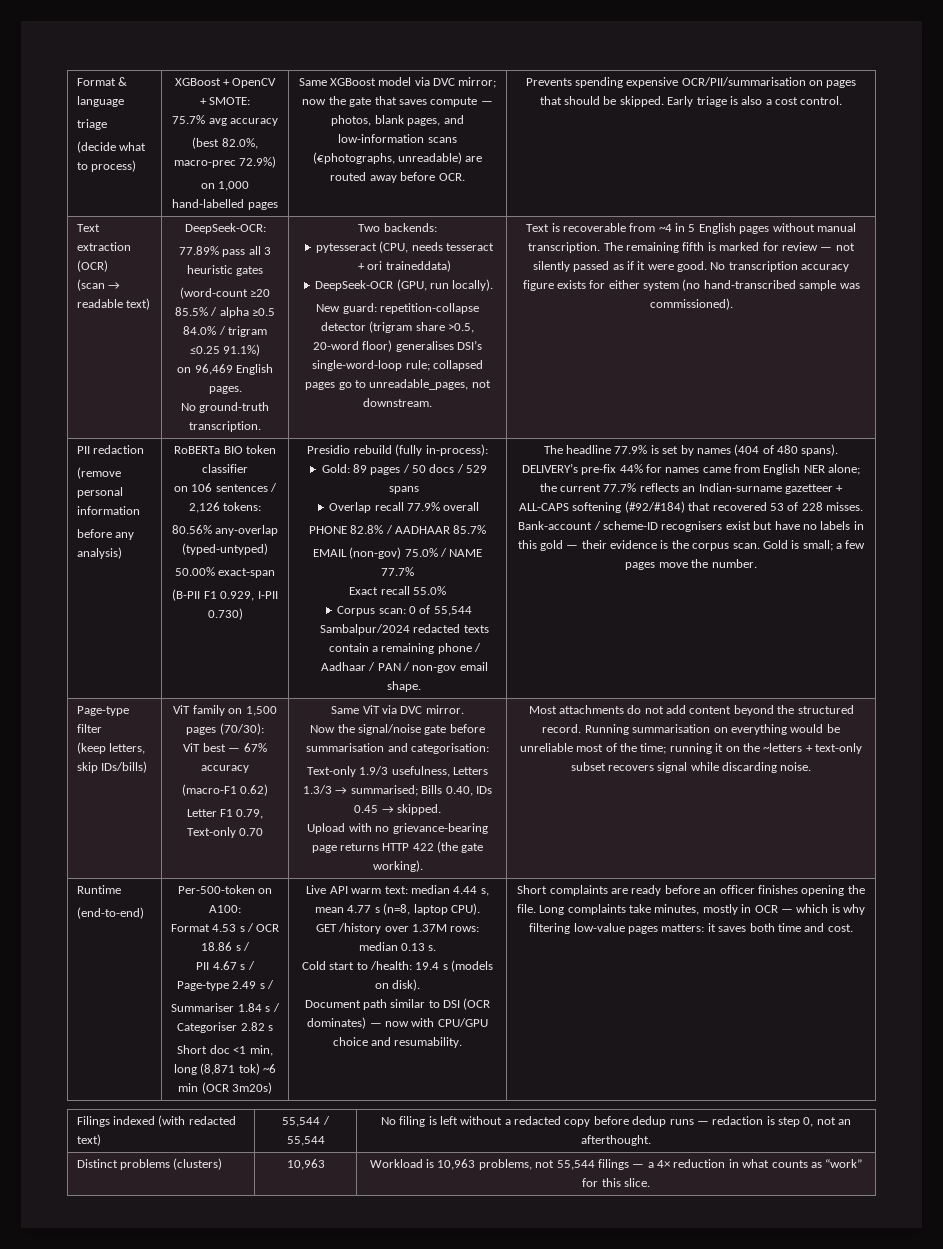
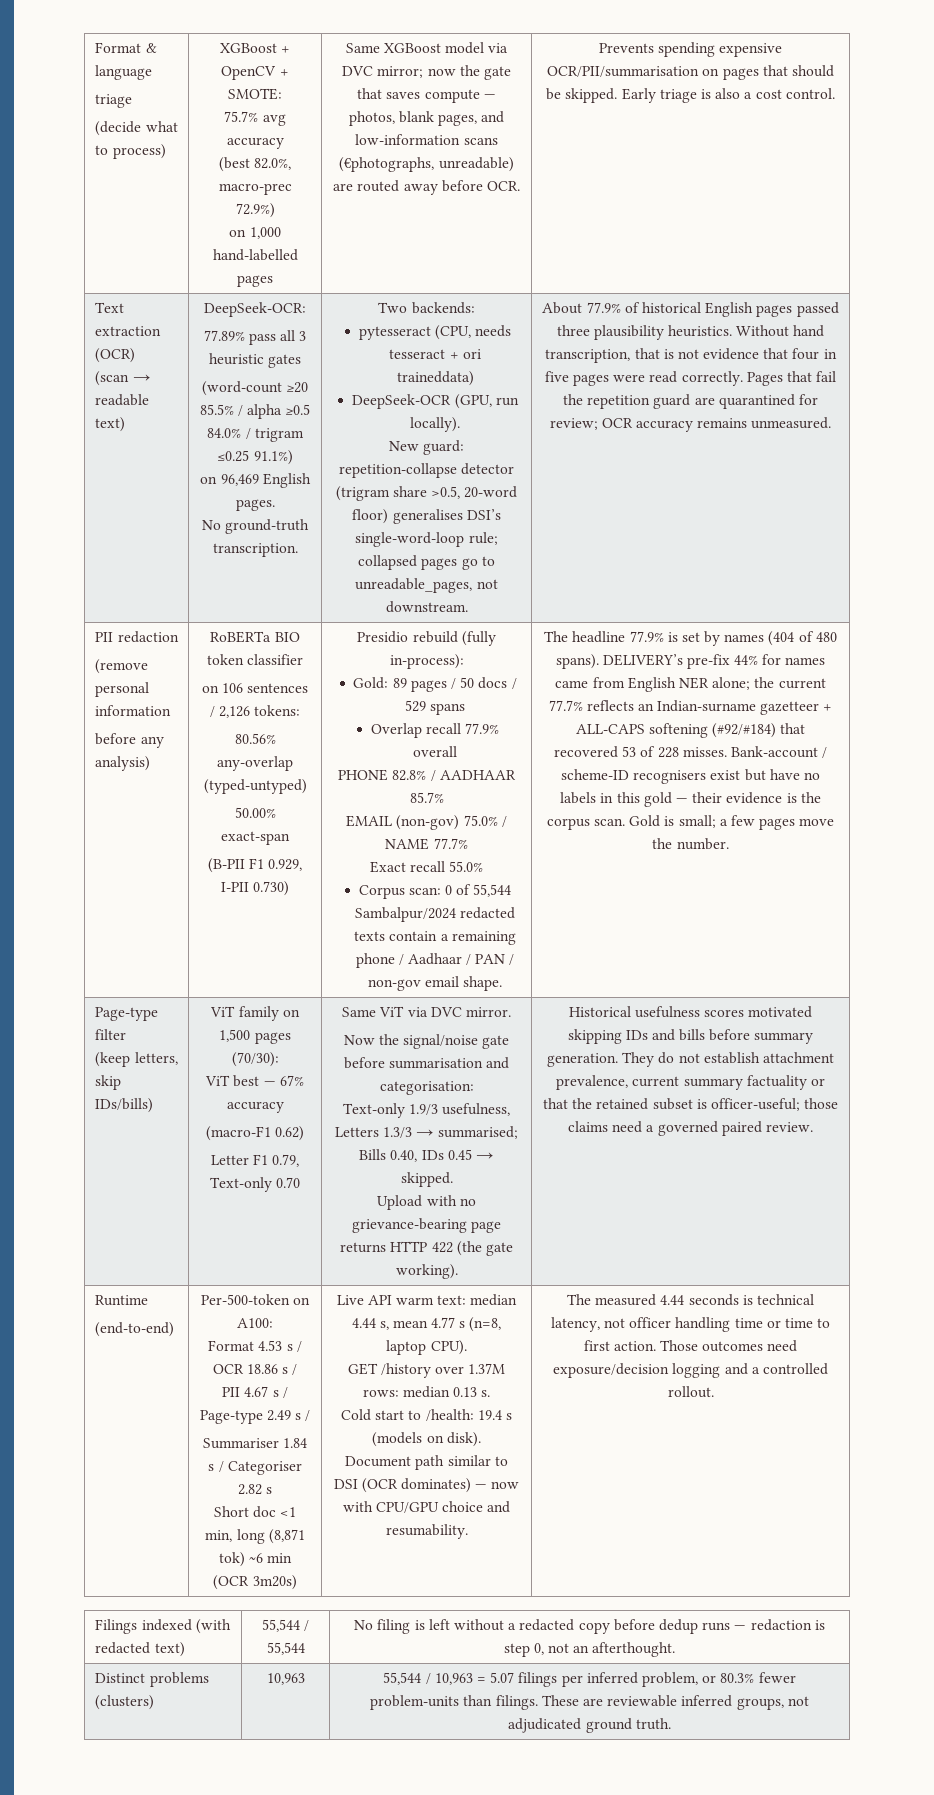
[526,223,856,234] [528,242,855,253] [532,261,850,272] [522,279,860,291] [649,298,733,310] Text is recoverable from ~4 in 5 English pages without manual transcription. The remaining fifth is marked for review — not silently passed as if it were good. No transcription accuracy figure exists for either system (no hand-transcribed sample was commissioned). -> [542,302,839,317] [556,325,825,340] [545,348,837,363] [544,371,837,386] [563,394,818,409] [549,417,832,432] About 77.9% of historical English pages passed three plausibility heuristics. Without hand transcription, that is not evidence that four in five pages were read correctly. Pages that fail the repetition guard are quarantined for review; OCR accuracy remains unmeasured.
[528,705,854,716] [542,724,840,735] [519,743,863,754] [570,762,812,773] Most attachments do not add content beyond the structured record. Running summarisation on everything would be unreliable most of the time; running it on the ~letters + text-only subset recovers signal while discarding noise. -> [568,1006,813,1018] [567,1029,814,1044] [547,1052,834,1067] [556,1075,825,1090] [542,1098,839,1111] [568,1121,813,1136] Historical usefulness scores motivated skipping IDs and bills before summary generation. They do not establish attachment prevalence, current summary factuality or that the retained subset is officer-useful; those claims need a governed paired review.
[517,885,865,896] [516,904,866,915] [529,923,853,934] Short complaints are ready before an officer finishes opening the file. Long complaints take minutes, mostly in OCR — which is why filtering low-value pages matters: it saves both time and cost. -> [567,1294,814,1306] [550,1317,831,1332] [583,1340,798,1352] [553,1363,828,1378] [667,1386,714,1398] The measured 4.44 seconds is technical latency, not officer handling time or time to first action. Those outcomes need exposure/decision logging and a controlled rollout.
[369,1159,863,1170] [582,1178,650,1187] Workload is 10,963 problems, not 55,544 filings — a 4× reduction in what counts as “work” for this slice. -> [383,1672,796,1687] [370,1695,809,1710] [508,1718,671,1733] 55,544 / 10,963 = 5.07 filings per inferred problem, or 80.3% fewer problem-units than filings. These are reviewable inferred groups, not adjudicated ground truth.

